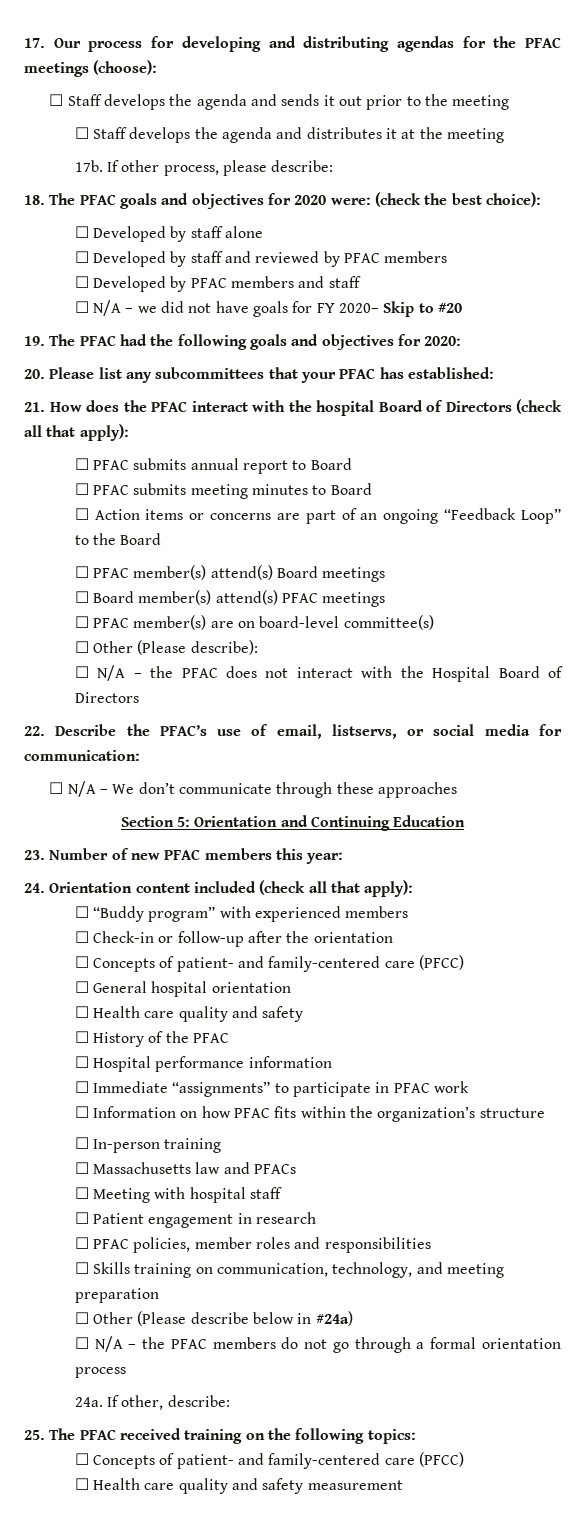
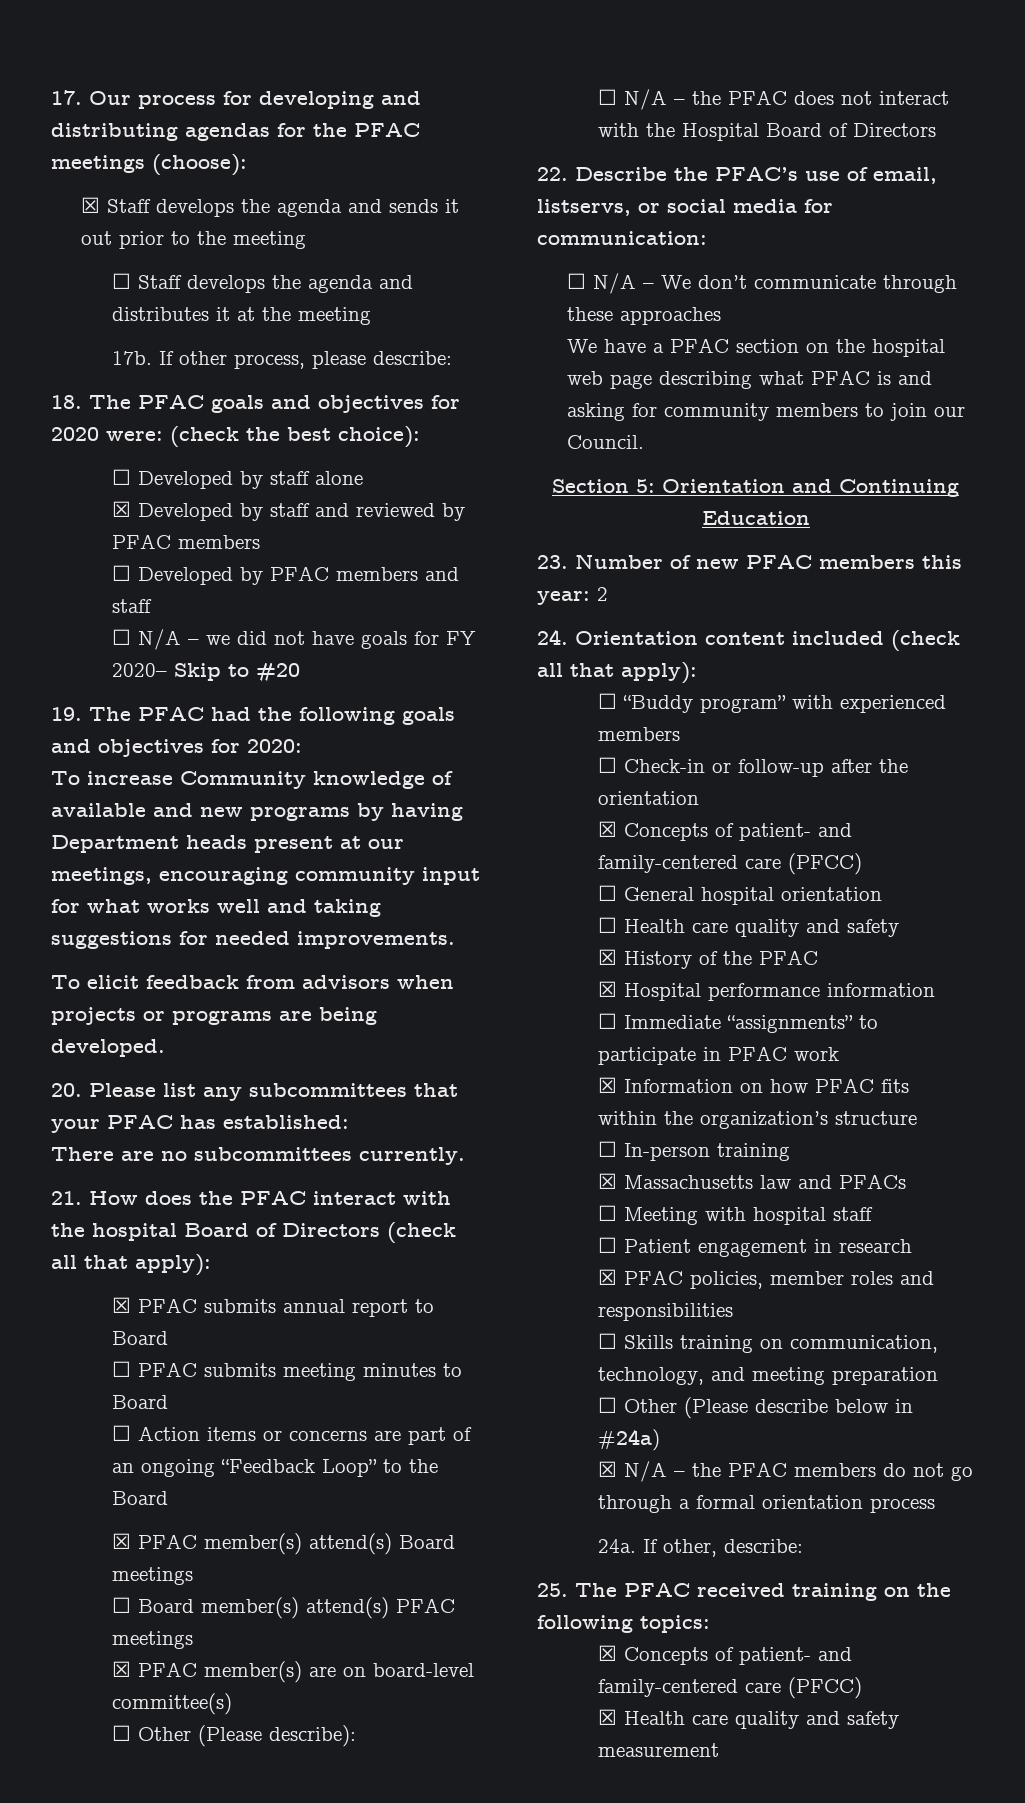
[49,94,64,106] ☐ -> [81,197,101,213] ☒
[74,251,89,263] ☐ -> [111,501,131,517] ☒
(462, 341) none -> [51,771,453,789] [51,803,463,821] [51,835,404,853] [51,867,480,885] [51,899,381,917] [51,931,455,949] [51,975,454,989] [51,1007,377,1025] [51,1039,165,1057] // To increase Community knowledge of available and new programs by having Department heads present at our meetings, encouraging community input for what works well and taking suggestions for needed improvements. // To elicit feedback from advisors when projects or programs are being developed.
(494, 373) none -> [51,1147,465,1165] // There are no subcommittees currently.
[74,458,89,470] ☐ -> [111,1297,131,1313] ☒
[74,566,89,578] ☐ -> [111,1533,131,1549] ☒
[74,616,89,628] ☐ -> [111,1661,131,1677] ☒
(457, 790) none -> [567,338,946,357] [567,370,933,389] [567,403,966,421] [567,435,645,449] // We have a PFAC section on the hospital web page describing what PFAC is and asking for community members to join our Council.
(344, 858) none -> [597,587,608,601] 2
[74,956,89,968] ☐ -> [597,821,617,837] ☒
[74,1031,89,1043] ☐ -> [597,949,617,965] ☒
[74,1056,89,1068] ☐ -> [597,981,617,997] ☒
[74,1106,89,1118] ☐ -> [597,1077,617,1093] ☒
[74,1162,89,1174] ☐ -> [597,1173,617,1189] ☒
[74,1237,89,1249] ☐ -> [597,1269,617,1285] ☒
[74,1337,89,1349] ☐ -> [597,1461,617,1477] ☒
[74,1452,464,1469] [74,1478,89,1490] ☐ Concepts of patient- and family-centered care (PFCC) // ☐ -> [597,1645,852,1665] [597,1677,862,1699] [597,1709,617,1725] ☒ Concepts of patient- and family-centered care (PFCC) // ☒

